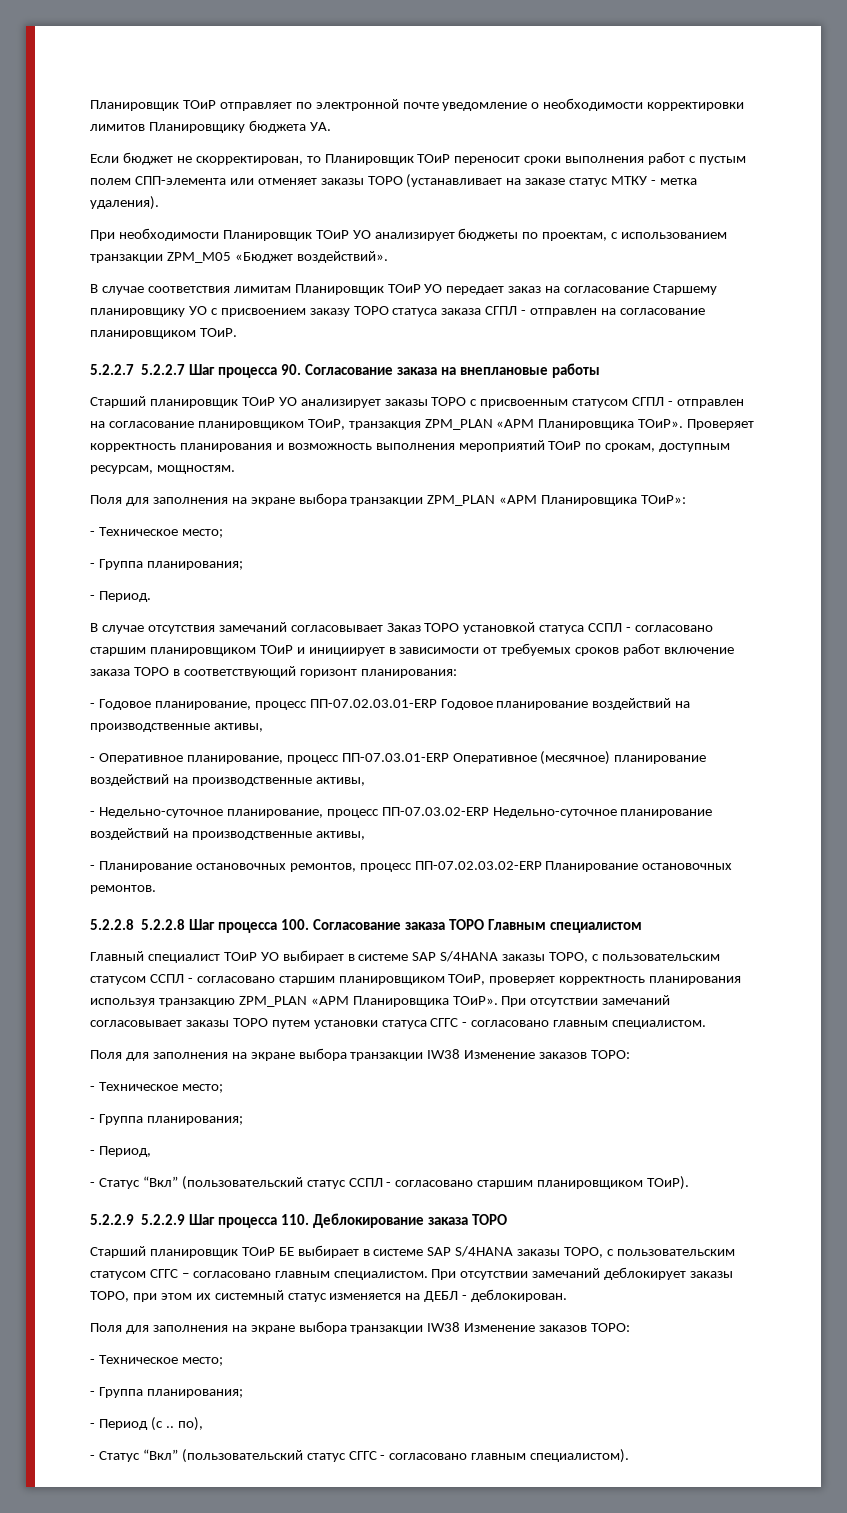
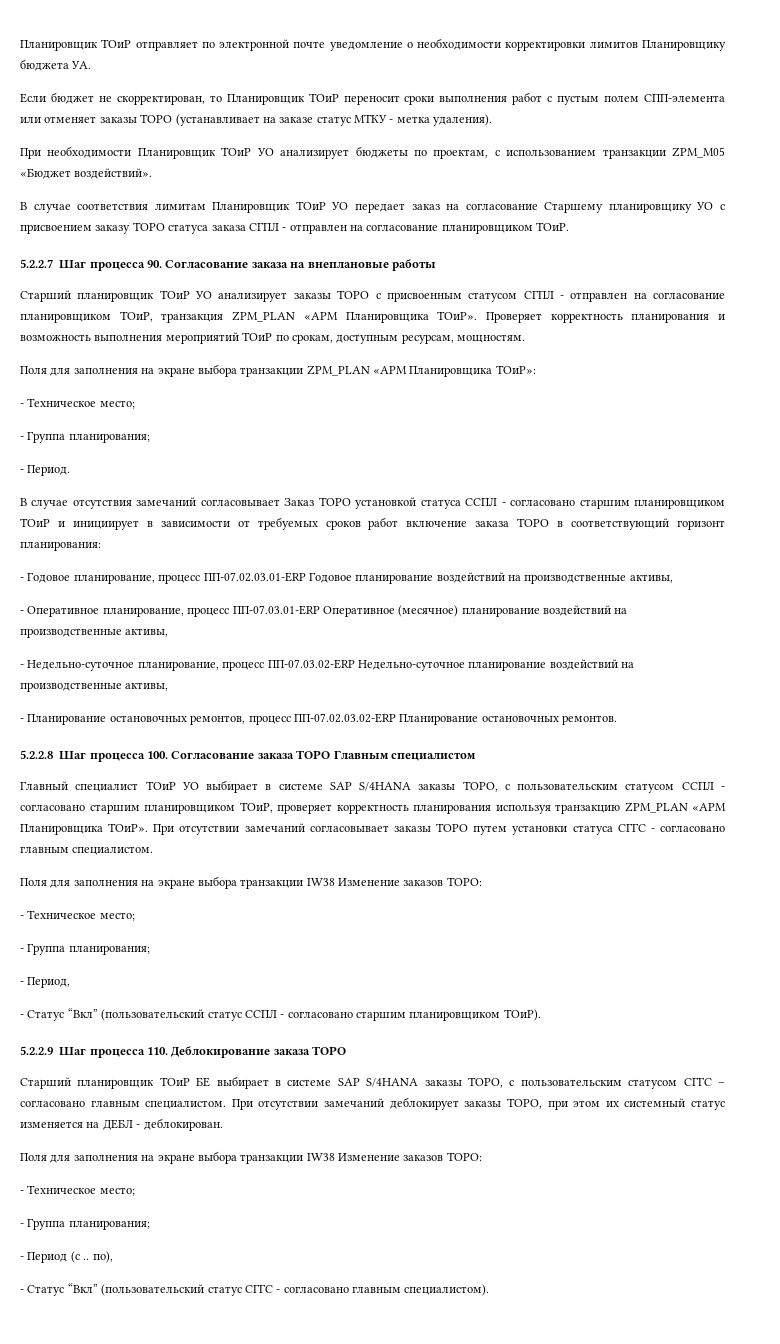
[141,364,186,375] 5.2.2.7 -> (53, 263) none
[141,919,186,930] 5.2.2.8 -> (53, 754) none
[141,1214,186,1225] 5.2.2.9 -> (53, 1050) none

